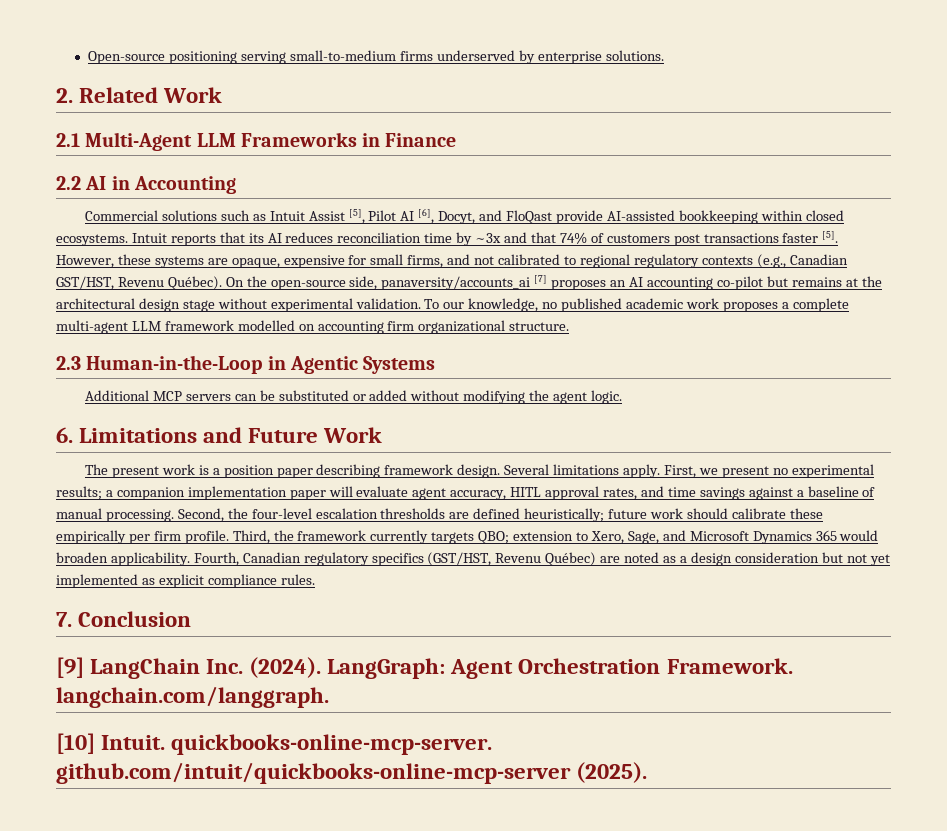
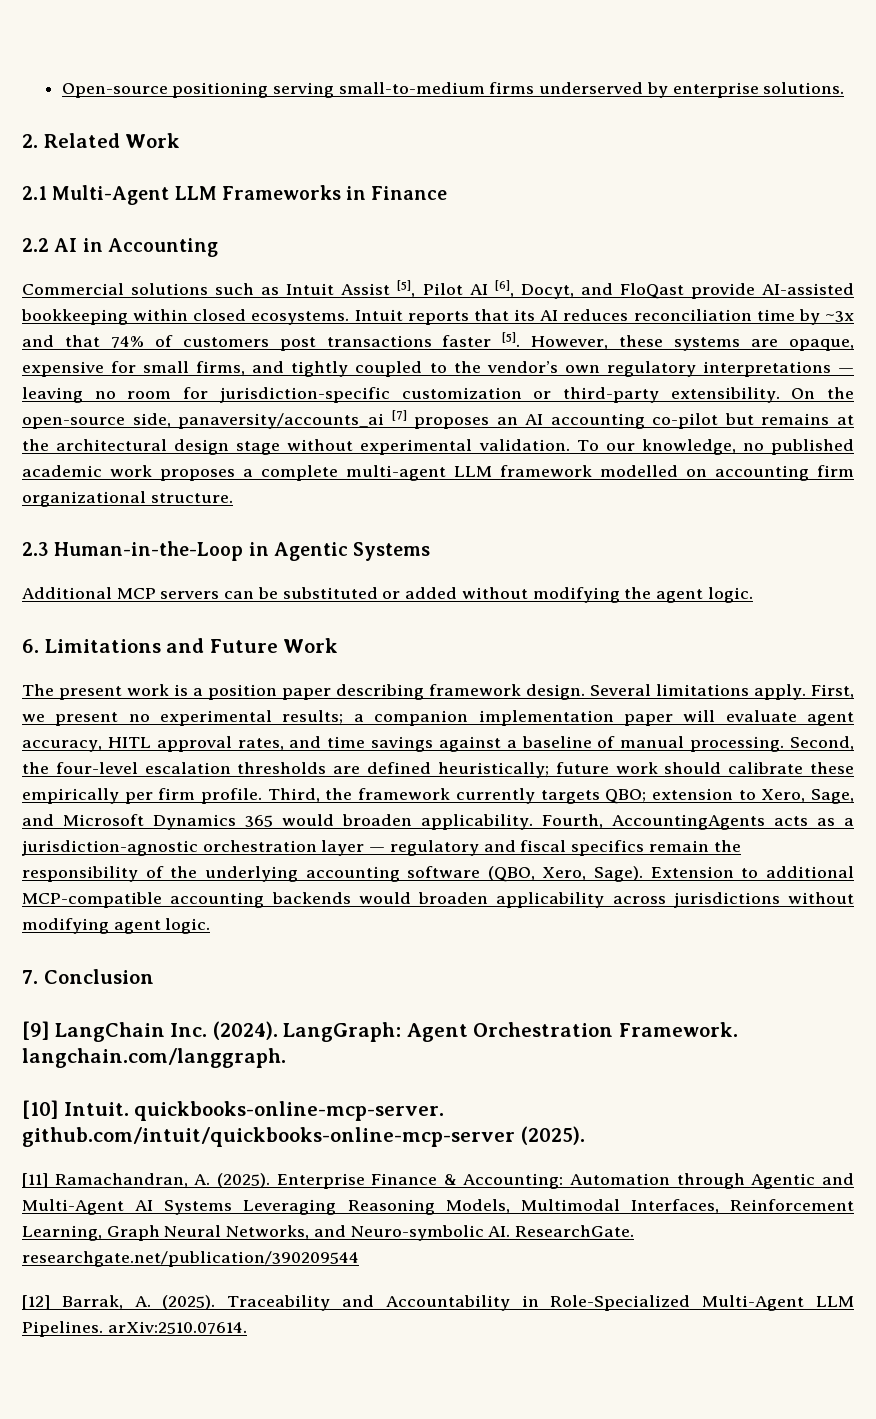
[474,254,848,268] [56,276,222,290] not calibrated to regional regulatory contexts (e.g., Canadian GST/HST, Revenu Québec). -> [291,361,855,377] [22,387,780,403] tightly coupled to the vendor’s own regulatory interpretations — leaving no room for jurisdiction-specific customization or third-party extensibility.
[242,552,890,566] [56,574,315,588] Canadian regulatory specifics (GST/HST, Revenu Québec) are noted as a design consideration but not yet implemented as explicit compliance rules. -> [612,814,854,830] [22,840,741,856] [22,866,854,882] [22,892,854,908] [22,918,211,934] AccountingAgents acts as a jurisdiction-agnostic orchestration layer — regulatory and fiscal specifics remain the responsibility of the underlying accounting software (QBO, Xero, Sage). Extension to additional MCP-compatible accounting backends would broaden applicability across jurisdictions without modifying agent logic.
(648, 772) none -> [22,1173,854,1189] [22,1199,854,1215] [22,1225,635,1241] [22,1251,359,1267] [22,1295,854,1311] [22,1321,247,1337] // [11] Ramachandran, A. (2025). Enterprise Finance & Accounting: Automation through Agentic and Multi-Agent AI Systems Leveraging Reasoning Models, Multimodal Interfaces, Reinforcement Learning, Graph Neural Networks, and Neuro-symbolic AI. ResearchGate. researchgate.net/publication/390209544 // [12] Barrak, A. (2025). Traceability and Accountability in Role-Specialized Multi-Agent LLM Pipelines. arXiv:2510.07614.

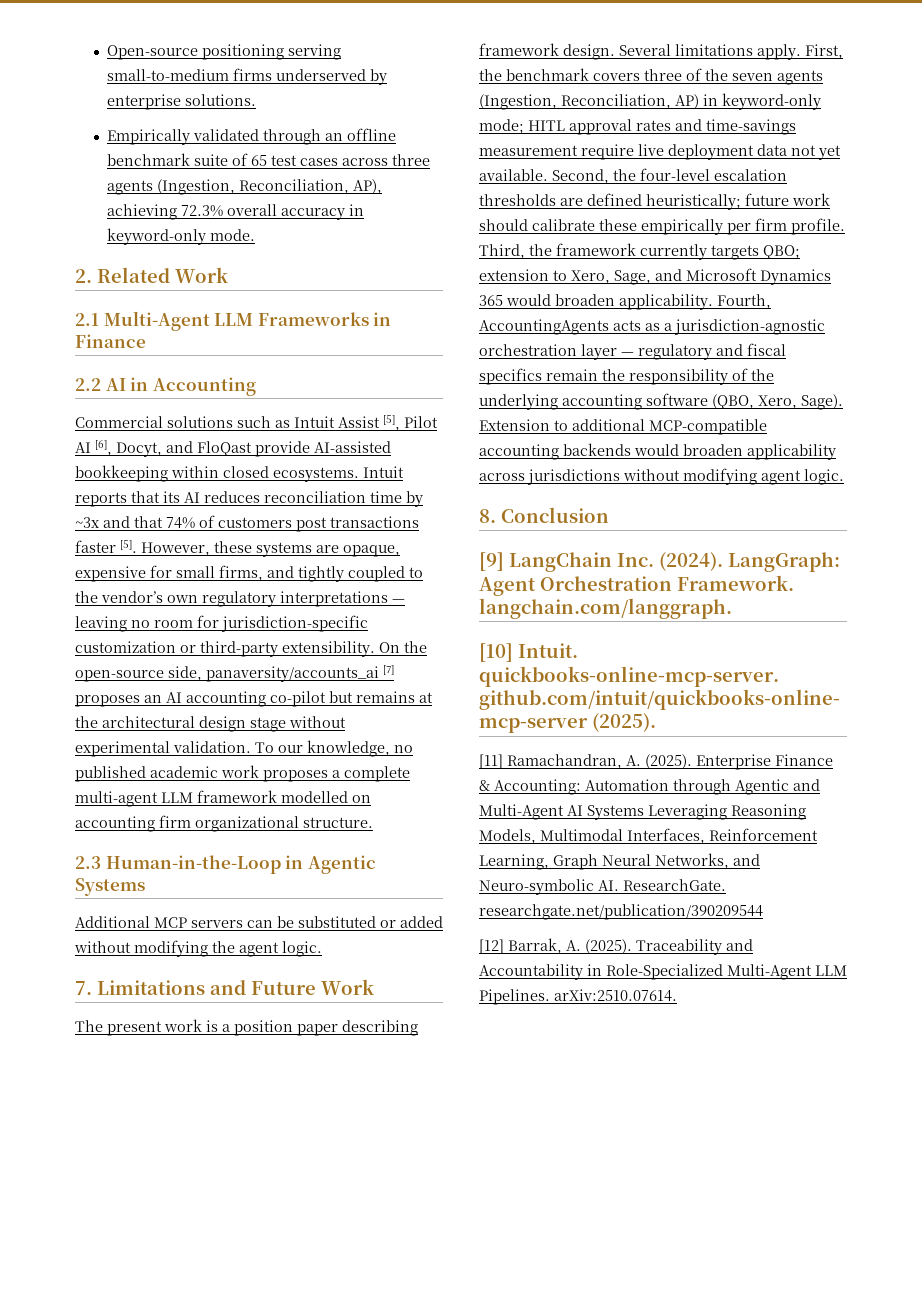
(845, 88) none -> [106,128,396,145] [106,153,430,166] [106,179,382,195] [106,204,364,220] [106,228,255,245] // Empirically validated through an offline benchmark suite of 65 test cases across three agents (Ingestion, Reconciliation, AP), achieving 72.3% overall accuracy in keyword-only mode.
[22,639,39,653] 6. -> [75,981,92,995] 7.
[22,710,854,726] [22,736,785,752] we present no experimental results; a companion implementation paper will evaluate agent accuracy, HITL approval rates, and time savings against a baseline of manual processing. -> [479,68,823,85] [479,93,821,110] [479,119,796,135] [479,144,841,160] [479,169,548,181] the benchmark covers three of the seven agents (Ingestion, Reconciliation, AP) in keyword-only mode; HITL approval rates and time-savings measurement require live deployment data not yet available.
[22,970,38,984] 7. -> [479,509,496,523] 8.

